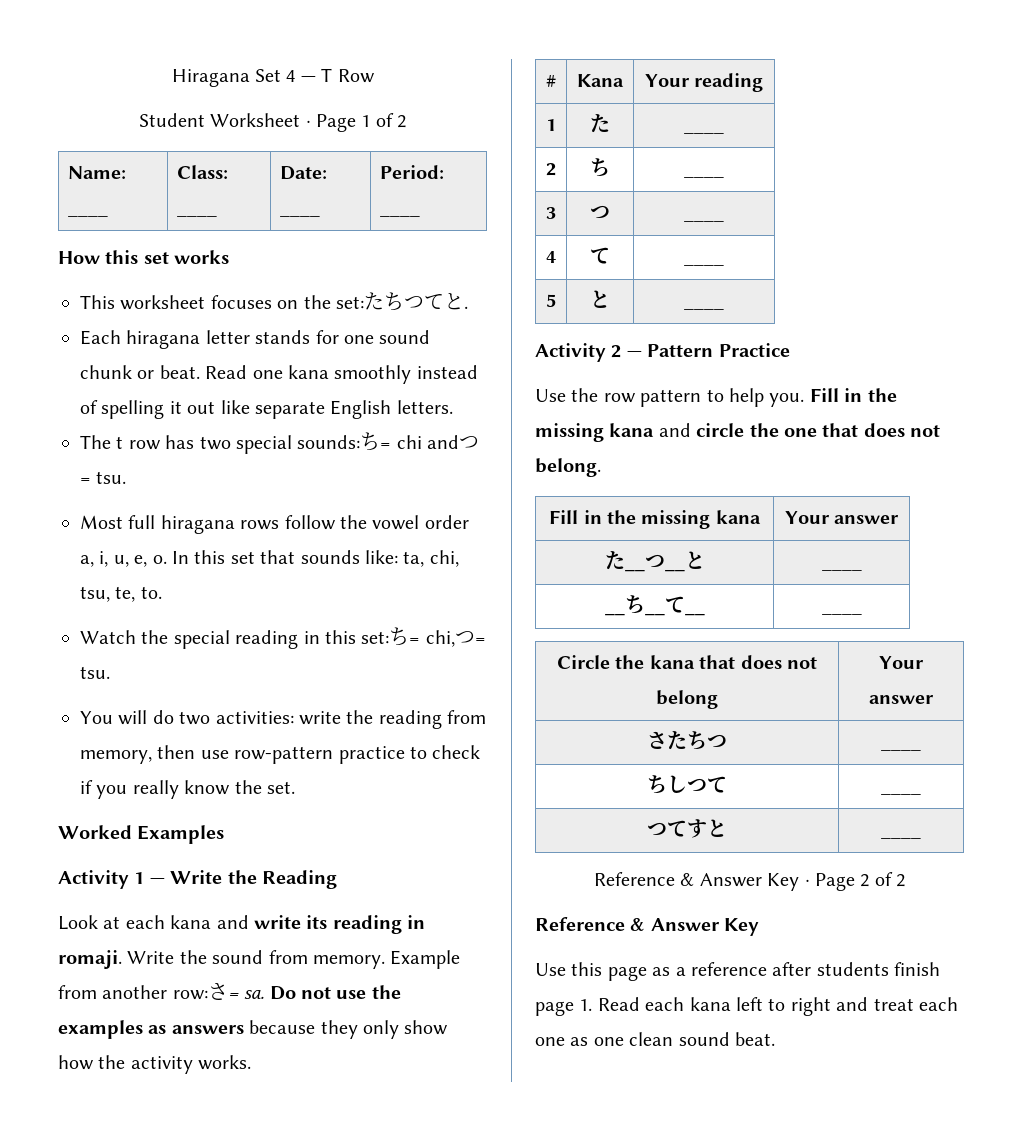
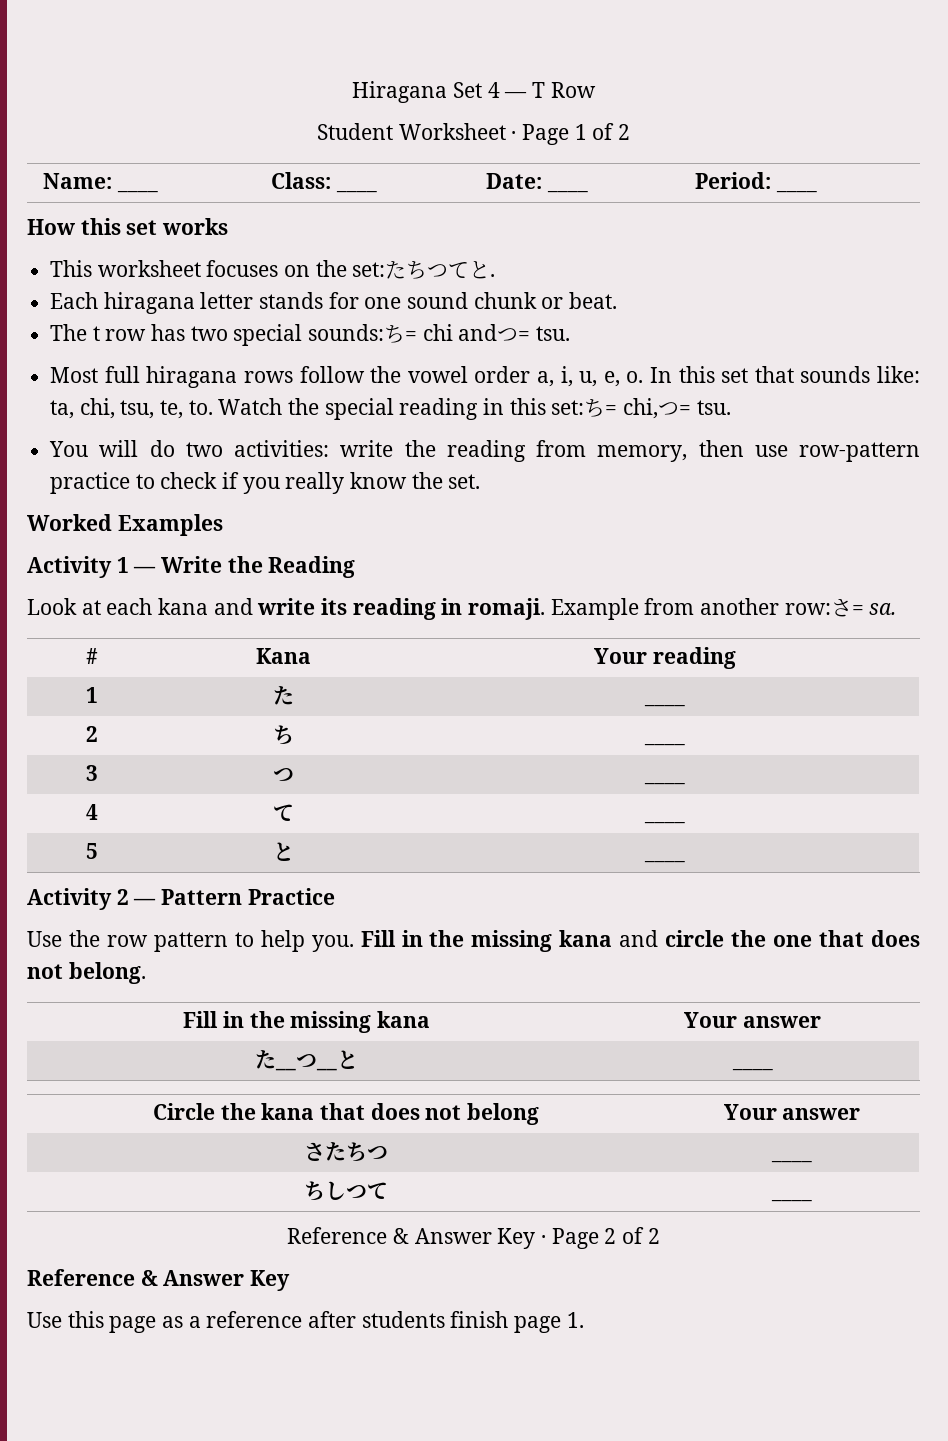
[205,365,478,384] [80,400,453,419] Read one kana smoothly instead of spelling it out like separate English letters. -> (618, 300) none
(162, 592) // -> (213, 407) none
[127,950,385,969] Write the sound from memory. -> (546, 609) none
[269,985,401,1000] [58,1020,449,1039] [58,1055,252,1074] Do not use the examples as answers because they only show how the activity works. -> (897, 609) none
[604,595,705,616] [821,612,862,615] // __ち__て__ | ____ -> (773, 1069) none
[647,819,727,838] [881,836,921,839] // つてすと | ____ -> (812, 1200) none
[597,997,958,1016] [535,1032,775,1046] Read each kana left to right and treat each one as one clean sound beat. -> (584, 1320) none

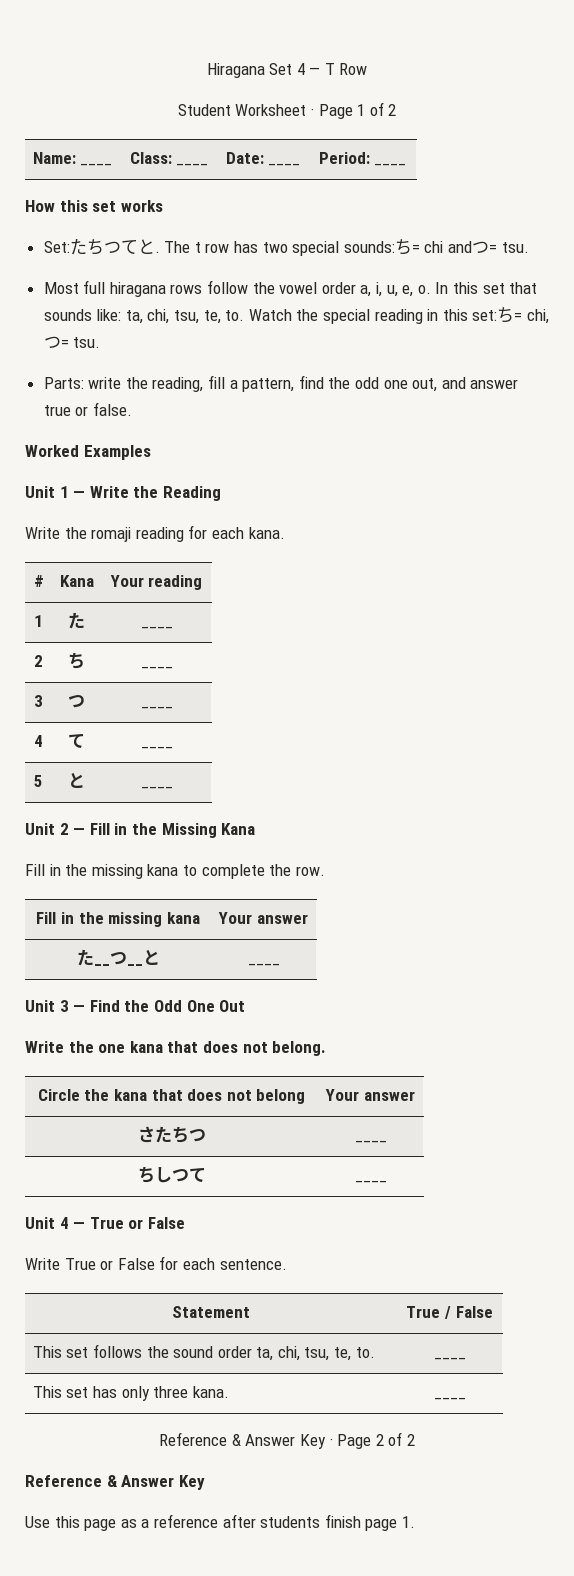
[50,260,496,279] [50,292,618,314] This worksheet focuses on the set:たちつてと. // Each hiragana letter stands for one sound chunk or beat. // -> [43,238,160,255] Set:たちつてと.
[49,440,921,462] [50,472,481,494] You will do two activities: write the reading from memory, then use row-pattern practice to check if you really know the set. -> [43,375,519,392] [43,402,132,416] Parts: write the reading, fill a pattern, find the odd one out, and answer true or false.
[27,556,112,578] Activity -> [25,486,55,498] Unit
[27,598,897,620] Look at each kana and write its reading in romaji. Example from another row:さ= sa. -> [25,525,285,542] Write the romaji reading for each kana.
[27,888,112,910] Activity -> [25,823,55,835] Unit
[161,888,335,905] [27,930,921,952] [27,962,146,984] Pattern Practice // Use the row pattern to help you. Fill in the missing kana and circle the one that does not belong. -> [89,823,256,838] [25,864,325,879] Fill in the Missing Kana // Fill in the missing kana to complete the row.
(773, 1069) none -> [25,1000,246,1012] [25,1041,327,1056] // Unit 3 — Find the Odd One Out // Write the one kana that does not belong.
(812, 1200) none -> [25,1217,185,1229] [25,1256,287,1270] [172,1306,250,1318] [406,1306,493,1319] [32,1344,375,1361] [433,1357,466,1360] [32,1386,229,1401] [433,1397,466,1400] // Unit 4 — True or False // Write True or False for each sentence. // Statement | True / False // This set follows the sound order ta, chi, tsu, te, to. | ____ // This set has only three kana. | ____

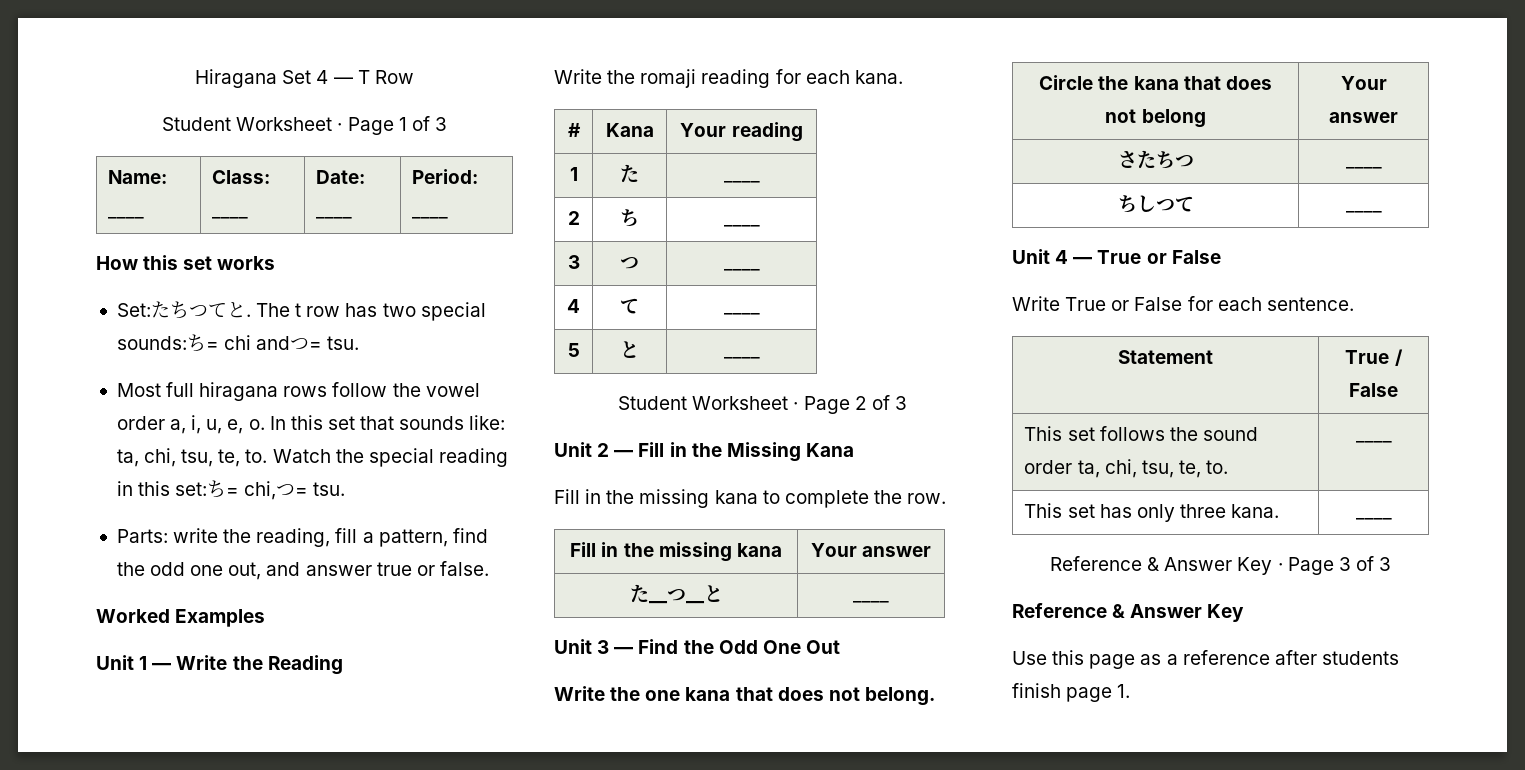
[388,104,397,116] 2 -> [434,117,447,131] 3
(173, 787) none -> [618,395,907,414] // Student Worksheet · Page 2 of 3
[375,1432,415,1446] 2 of 2 -> [1338,556,1392,571] 3 of 3

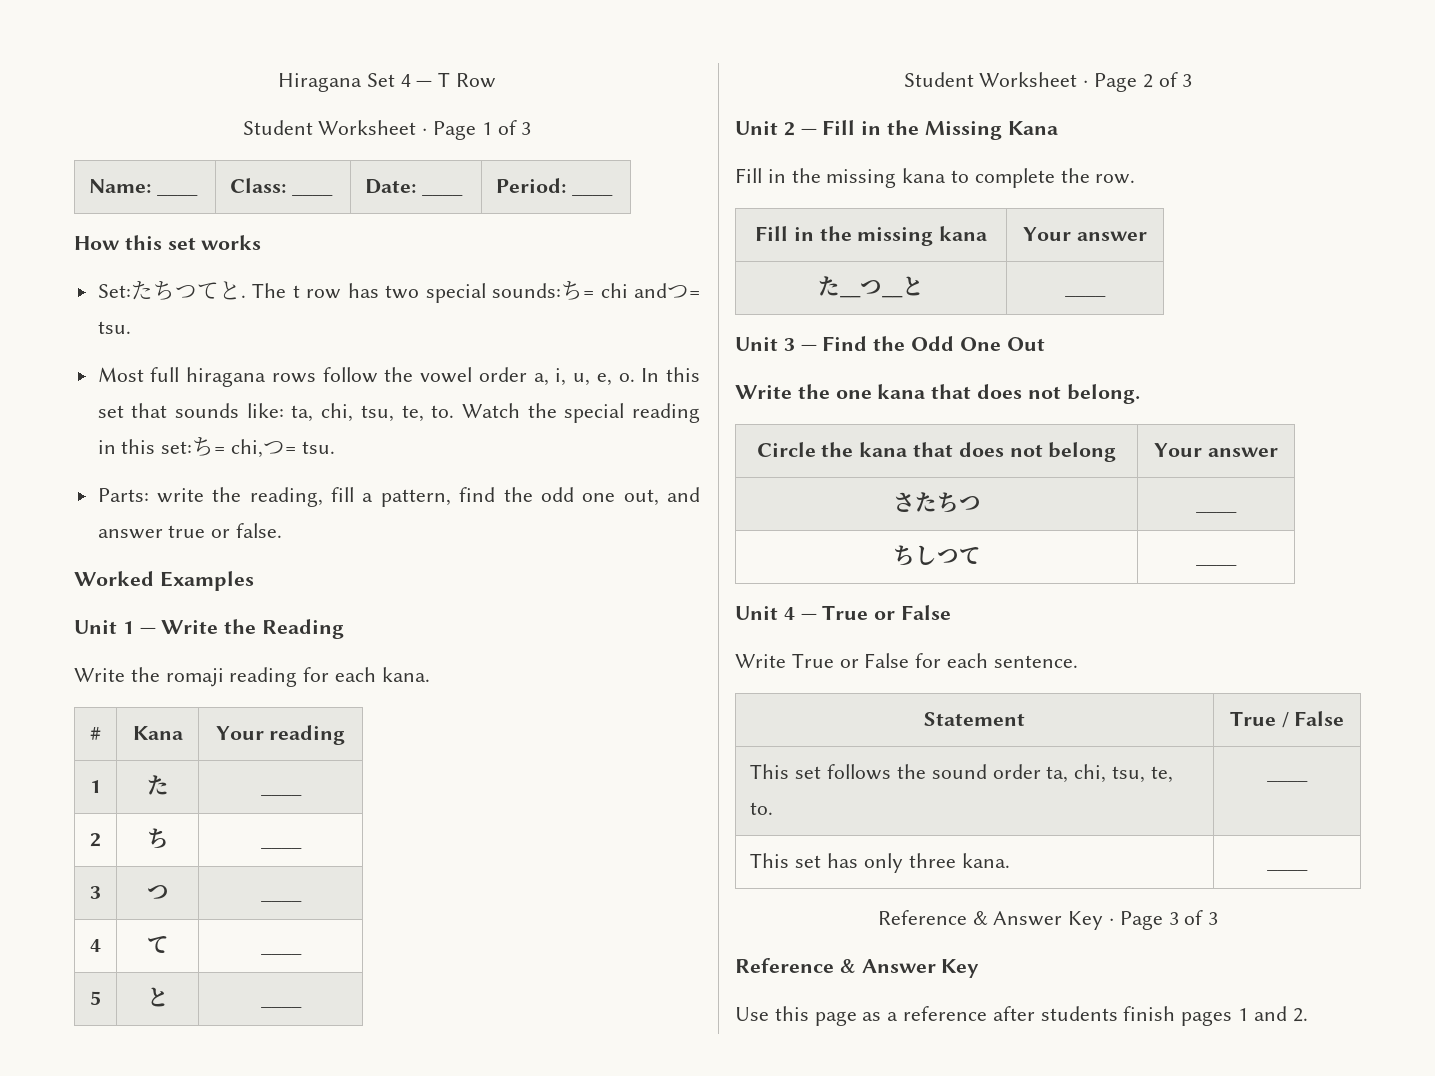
[1066,684,1131,702] page 1. -> [1181,1006,1308,1026] pages 1 and 2.

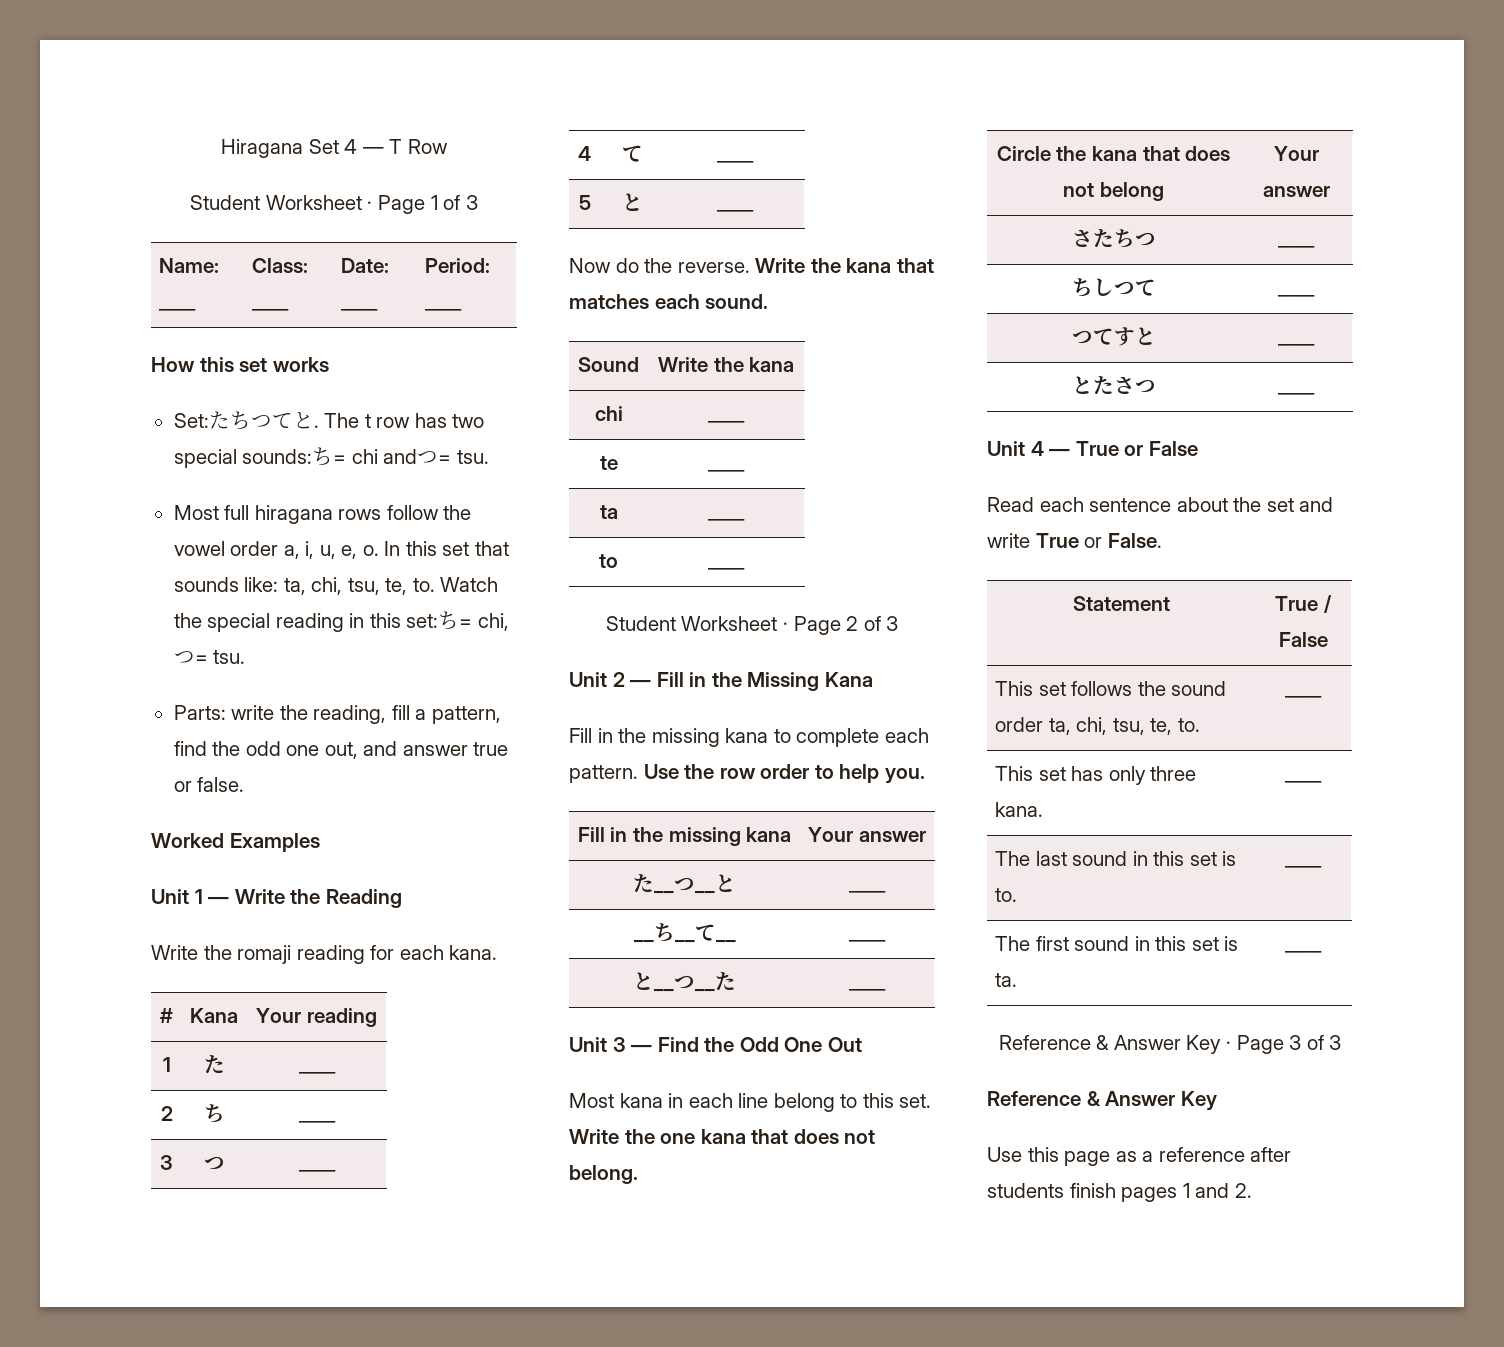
(302, 1006) none -> [569,258,934,273] [569,294,769,309] [578,357,639,372] [657,357,795,372] [594,406,623,421] [708,421,745,423] [599,456,618,470] [708,470,745,472] [599,505,618,519] [708,519,745,521] [599,554,618,568] [708,568,745,570] // Now do the reverse. Write the kana that matches each sound. // Sound | Write the kana // chi | ____ // te | ____ // ta | ____ // to | ____
[1060,168,1136,184] the row. -> [884,728,929,743] [569,764,925,784] each pattern. Use the row order to help you.
(1106, 295) none -> [633,923,736,943] [849,940,886,942] [633,972,674,992] [674,975,695,989] [695,972,736,992] [849,989,886,991] // __ち__て__ | ____ // と__つ__た | ____
(1045, 344) none -> [569,1093,932,1112] Most kana in each line belong to this set.
(1237, 564) none -> [1071,327,1156,346] [1278,344,1315,346] [1071,376,1156,395] [1278,393,1315,395] // つてすと | ____ // とたさつ | ____
[735,653,1078,668] Write True or False for each sentence. -> [987,497,1334,512] [987,533,1162,548] Read each sentence about the set and write True or False.
(1308, 869) none -> [995,851,1237,866] [995,888,1018,902] [1285,866,1322,868] [995,936,1239,951] [995,973,1018,987] [1285,951,1322,953] // The last sound in this set is to. | ____ // The first sound in this set is ta. | ____

